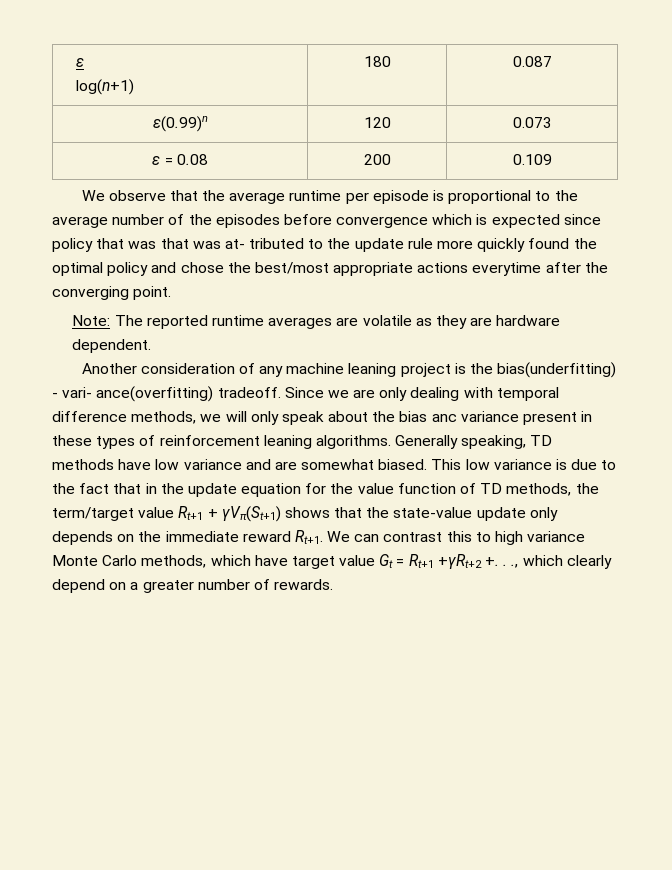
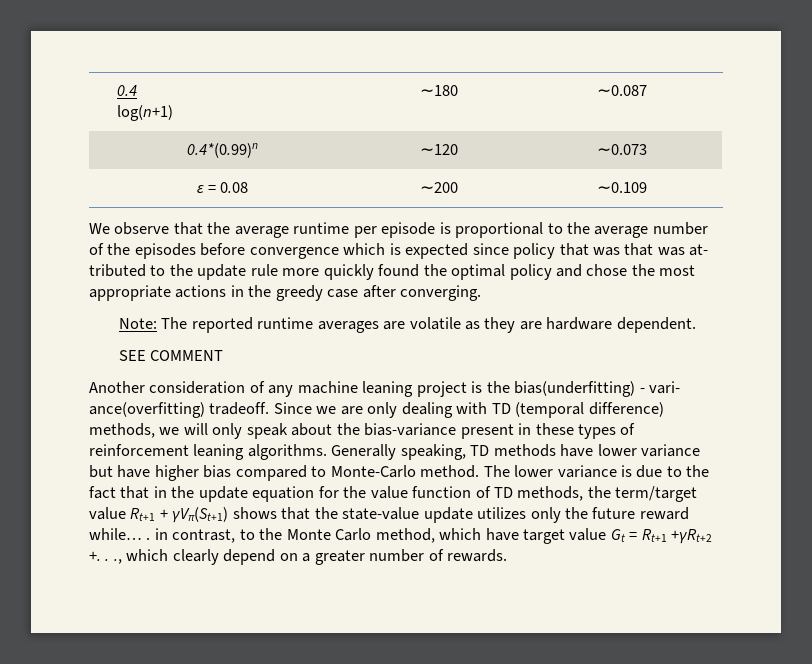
[75,58,84,67] ε -> [117,85,138,96] 0.4
[363,56,391,67] [512,56,552,67] [152,116,208,132] [363,117,391,128] [512,117,552,128] 180 | 0.087 // ε(0.99)n | 120 | 0.073 -> [419,85,458,96] [597,85,647,96] [187,143,258,158] [419,144,458,155] [597,144,647,155] ∼180 | ∼0.087 // 0.4*(0.99)n | ∼120 | ∼0.073
[363,154,391,165] [512,154,552,165] 200 | 0.109 -> [419,182,458,193] [597,182,647,193] ∼200 | ∼0.109
[254,262,329,274] best/most -> [659,265,696,276] most
[472,262,608,276] [52,286,172,300] everytime after the converging point. -> [230,285,482,301] in the greedy case after converging.
(152, 346) none -> [118,350,224,361] // SEE COMMENT
[496,387,559,401] [52,411,127,422] temporal difference -> [491,402,664,418] TD (temporal difference)
[399,411,519,422] bias anc variance -> [364,423,457,436] bias-variance
[155,459,490,470] low variance and are somewhat biased. This low -> [597,444,701,457] [89,465,554,481] lower variance but have higher bias compared to Monte-Carlo method. The lower
[529,507,558,521] [52,530,586,545] only depends on the immediate reward Rt+1. We can contrast this to high variance -> [477,507,689,523] [89,528,283,543] utilizes only the future reward while… . in contrast, to the
[141,555,207,568] methods, -> [375,528,435,543] method,

